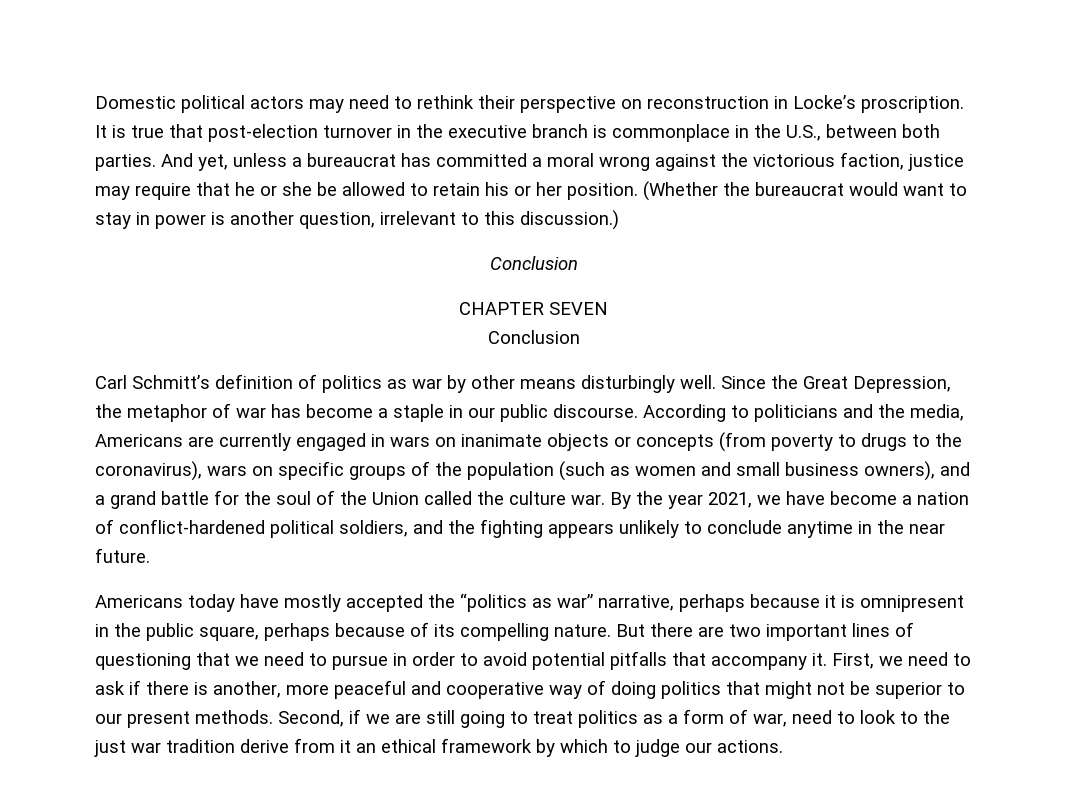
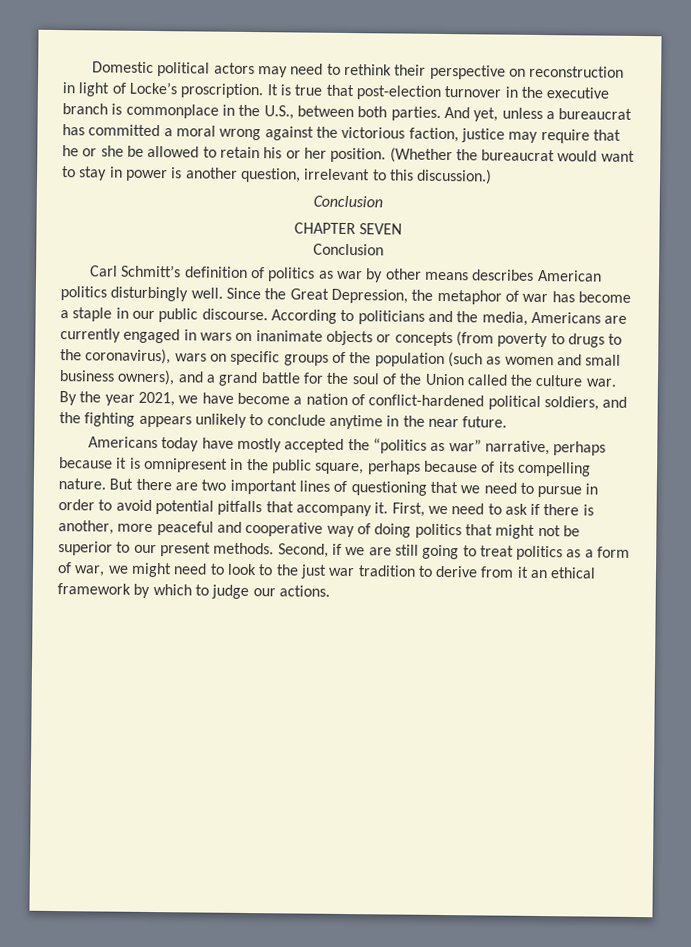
(788, 102) none -> [78,82,127,97] light of
(576, 384) none -> [471,269,602,282] [60,286,107,301] describes American politics
(787, 720) none -> [107,562,172,578] we might
(235, 746) none -> [417,565,433,577] to

